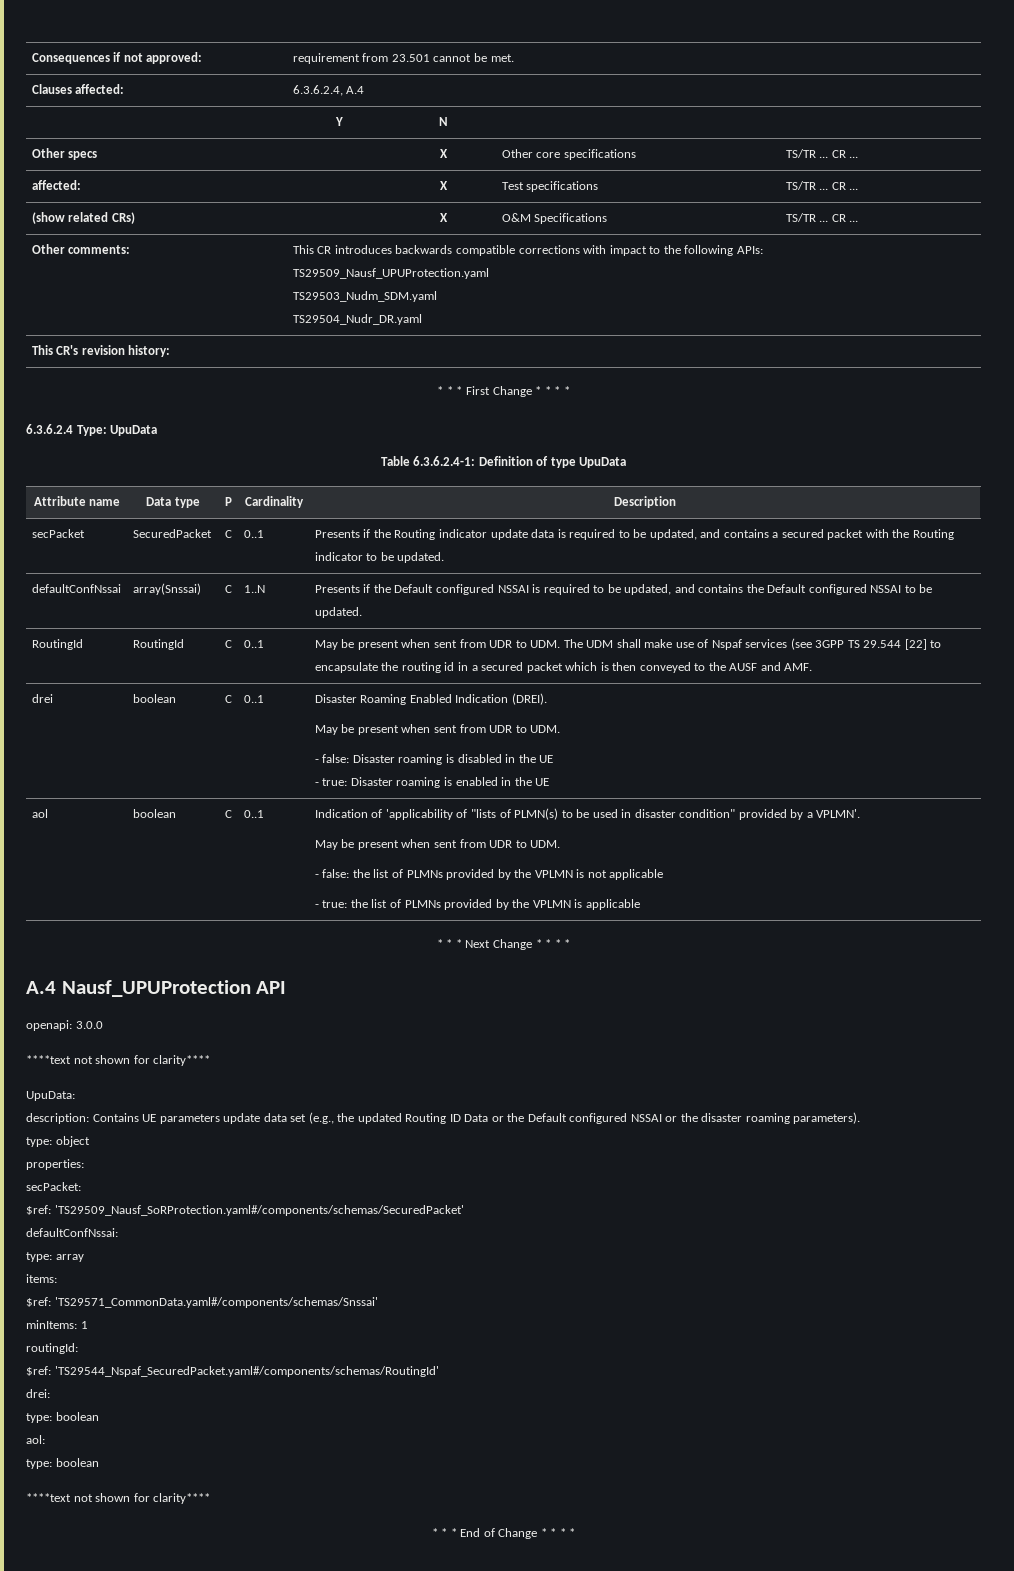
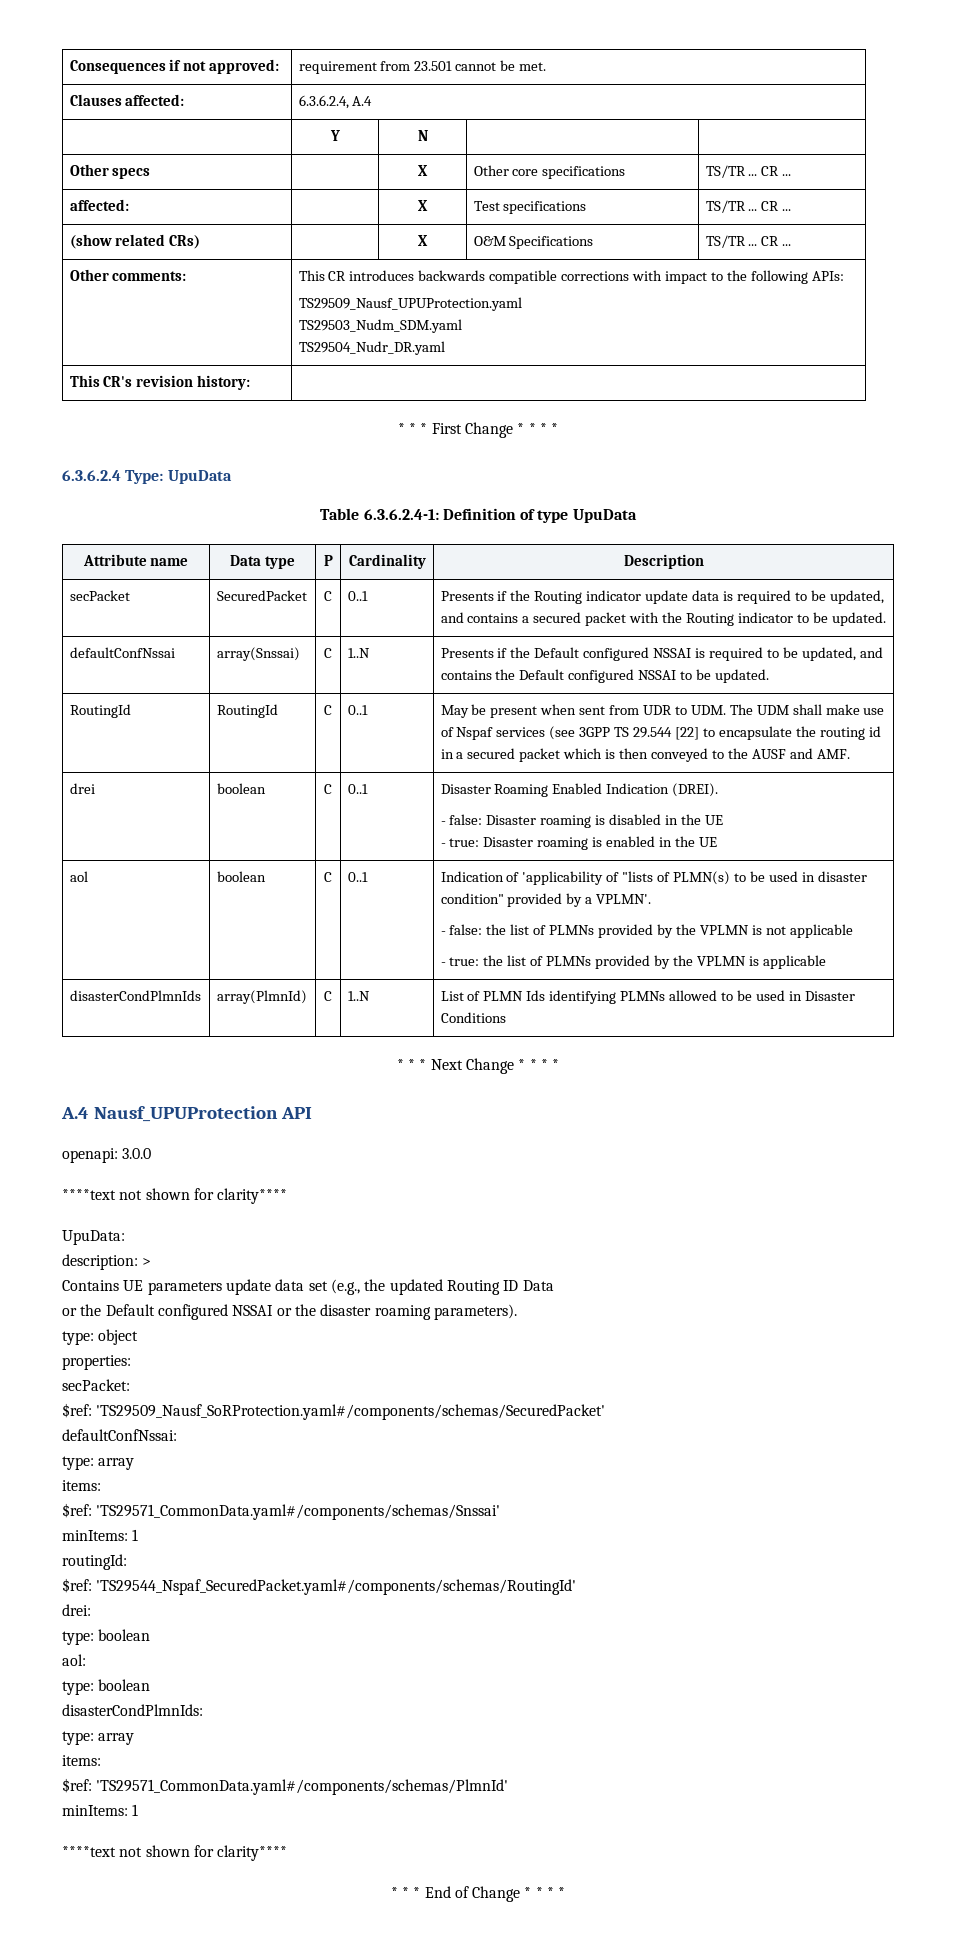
[314,724,561,735] // May be present when sent from UDR to UDM. -> (719, 790) none
[314,839,561,850] // May be present when sent from UDR to UDM. -> (652, 899) none
(640, 904) none -> [69,990,201,1001] [216,990,307,1004] [324,991,332,1001] [347,991,370,1001] [440,990,855,1004] [440,1012,506,1023] // disasterCondPlmnIds | array(PlmnId) | C | 1..N | List of PLMN Ids identifying PLMNs allowed to be used in Disaster Conditions
(89, 1118) none -> [142,1258,152,1266] > //
(489, 1118) none -> (554, 1285) //
(99, 1462) none -> [62,1704,203,1716] [62,1731,135,1745] [62,1755,101,1766] [62,1778,509,1795] [62,1804,139,1816] // disasterCondPlmnIds: // type: array // items: // $ref: 'TS29571_CommonData.yaml#/components/schemas/PlmnId' // minItems: 1

